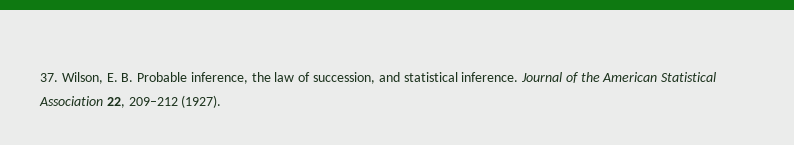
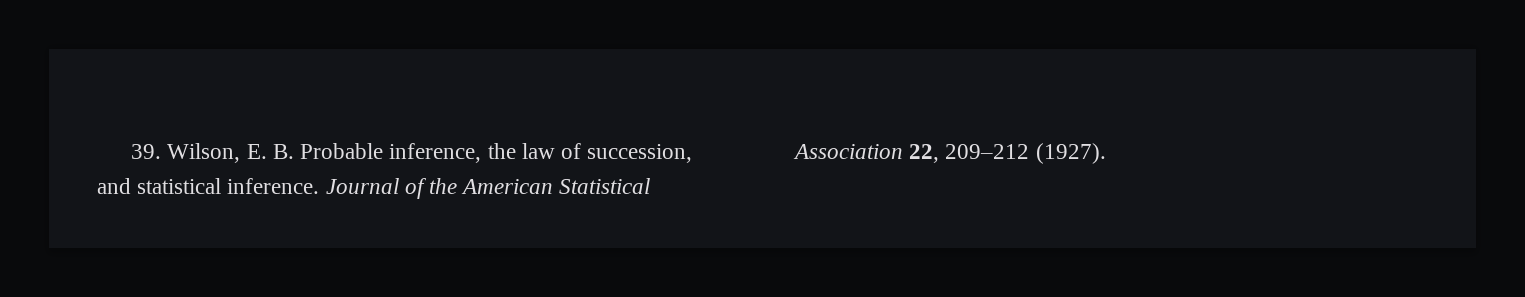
[40,73,58,82] 37. -> [131,144,162,159] 39.

